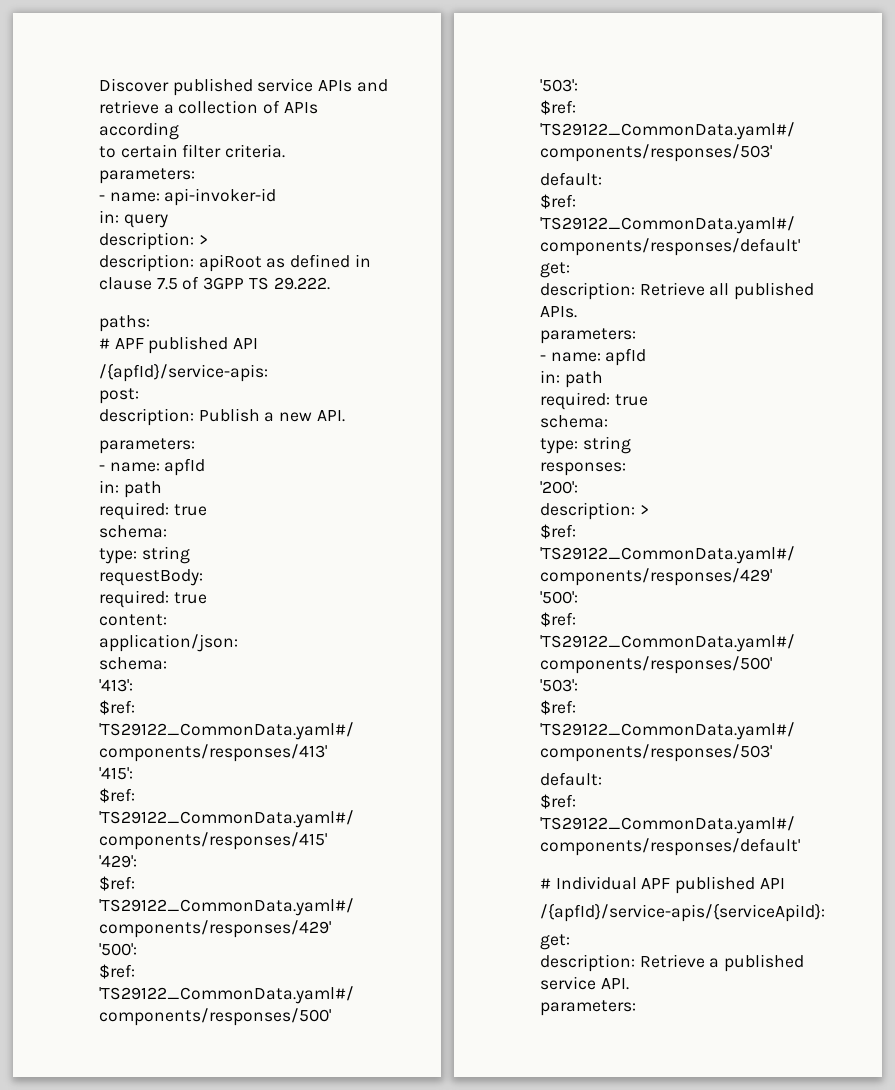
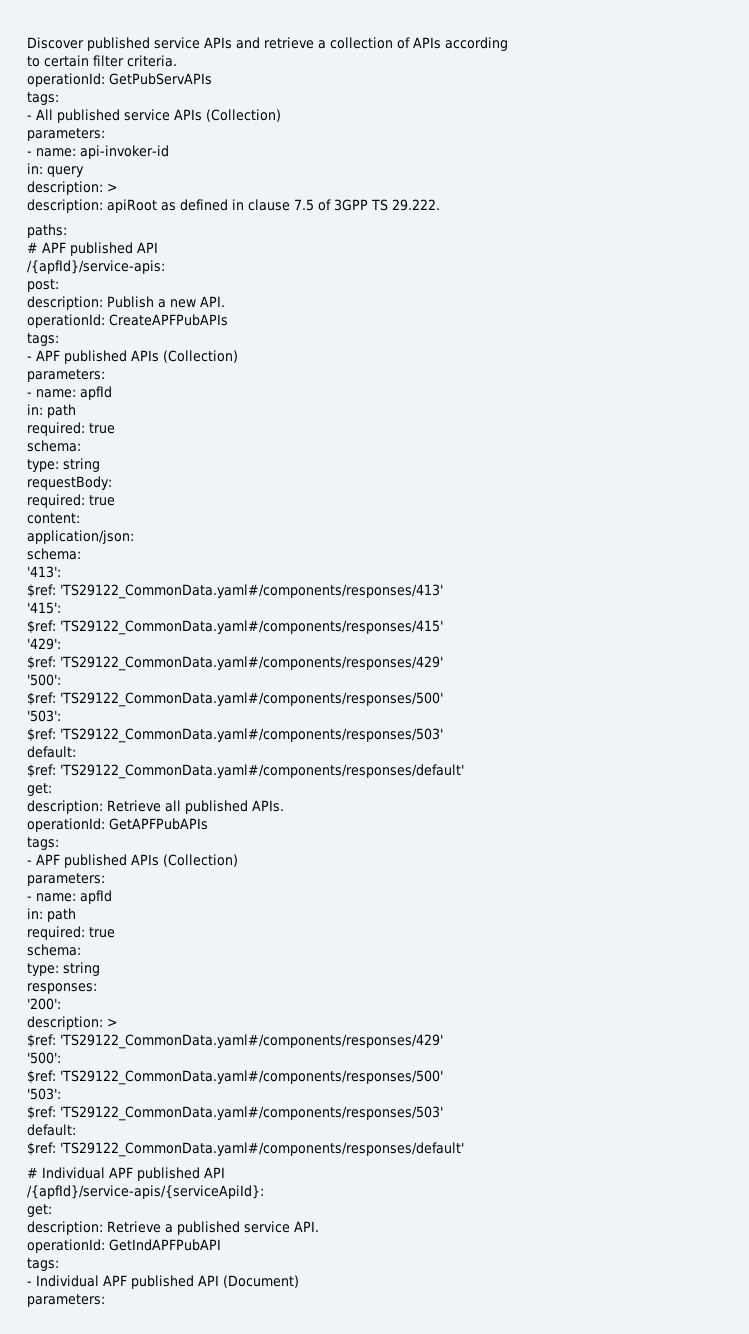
(286, 151) none -> [27,73,212,87] [27,92,59,105] [27,109,281,123] // operationId: GetPubServAPIs // tags: // - All published service APIs (Collection)
(345, 416) none -> [27,314,228,328] [27,333,59,346] [27,350,238,364] // operationId: CreateAPFPubAPIs // tags: // - APF published APIs (Collection)
(577, 312) none -> [27,818,208,832] [27,837,59,850] [27,854,238,868] // operationId: GetAPFPubAPIs // tags: // - APF published APIs (Collection)
(629, 984) none -> [27,1239,221,1253] [27,1258,59,1271] [27,1275,299,1289] // operationId: GetIndAPFPubAPI // tags: // - Individual APF published API (Document)

